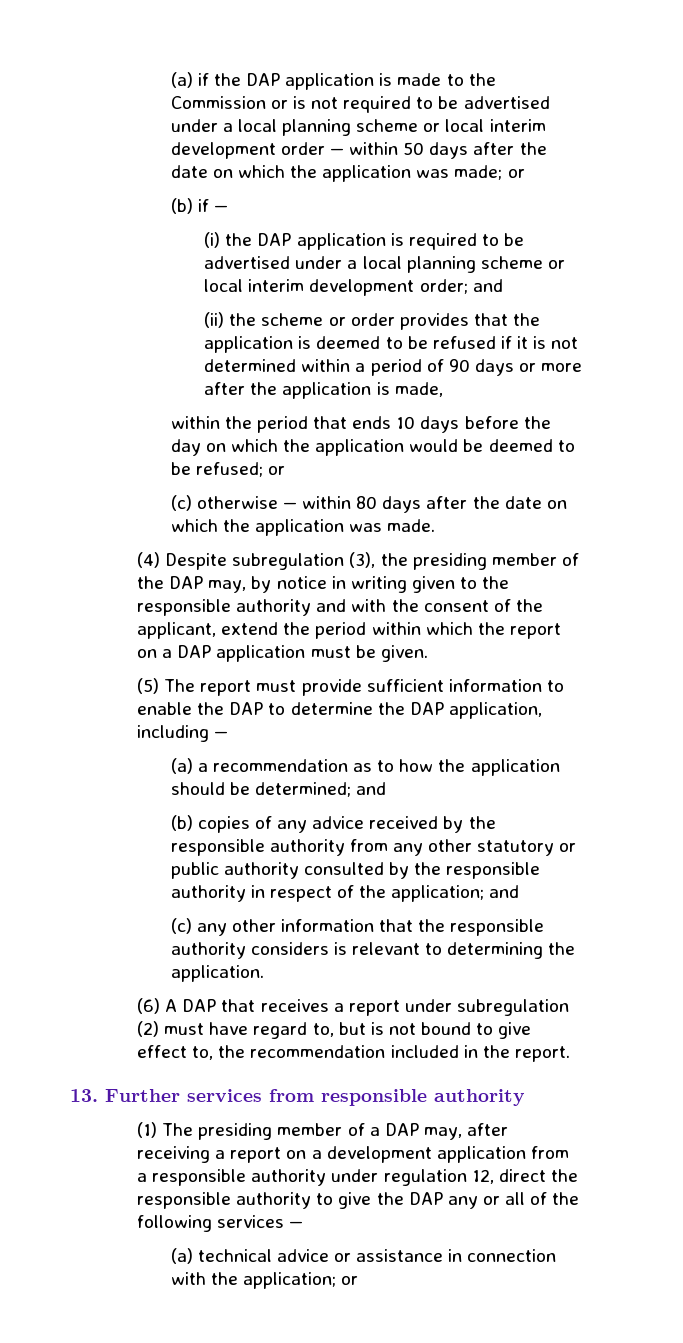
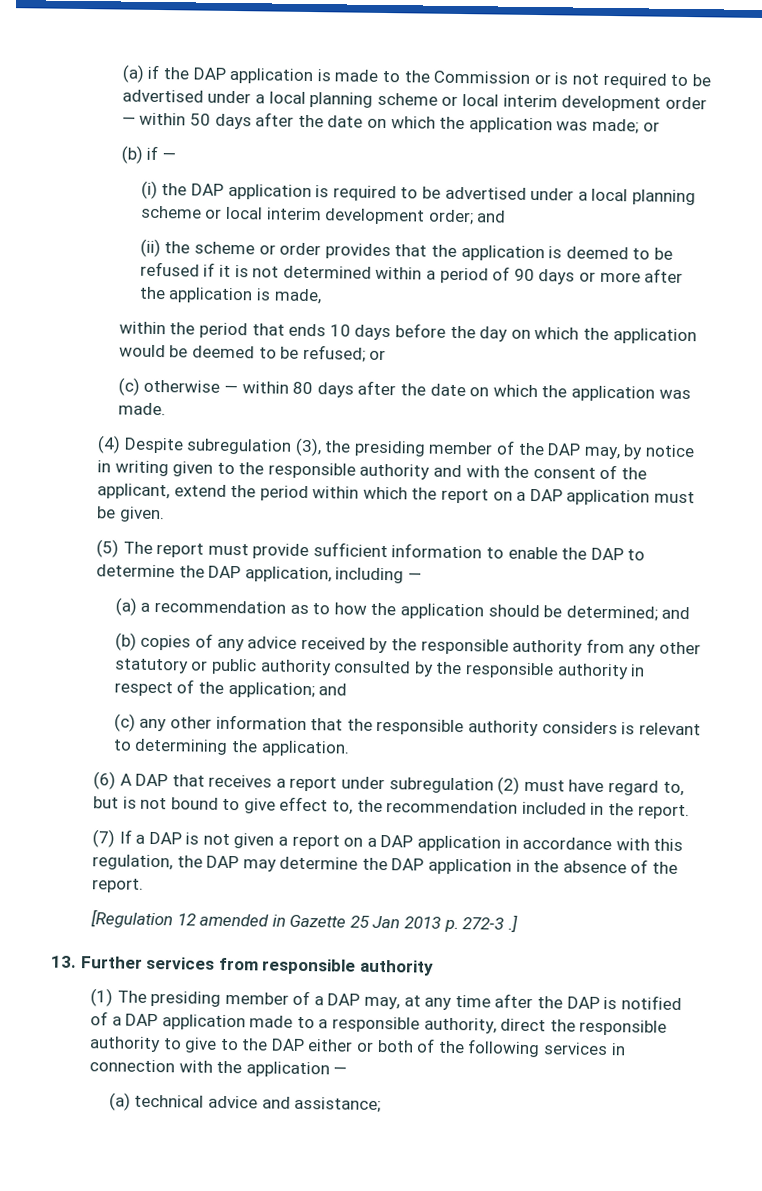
(571, 1054) none -> [91,829,684,852] [91,854,678,875] [91,878,144,893] [89,909,518,933] // (7) If a DAP is not given a report on a DAP application in accordance with this regulation, the DAP may determine the DAP application in the absence of the report. // [Regulation 12 amended in Gazette 25 Jan 2013 p. 272-3 .]
[467,1123,509,1136] [137,1146,570,1163] [137,1169,494,1186] after receiving a report on a development application from a responsible authority under regulation 12, -> [403,993,682,1011] [89,1011,497,1034] at any time after the DAP is notified of a DAP application made to a responsible authority,
[376,1192,526,1209] the DAP any or all -> [219,1038,414,1053] to the DAP either or both
(285, 1221) none -> [610,1043,626,1056] [88,1059,330,1078] in connection with the application
[334,1249,557,1262] [170,1272,359,1289] or assistance in connection with the application; or -> [261,1096,382,1113] and assistance;

